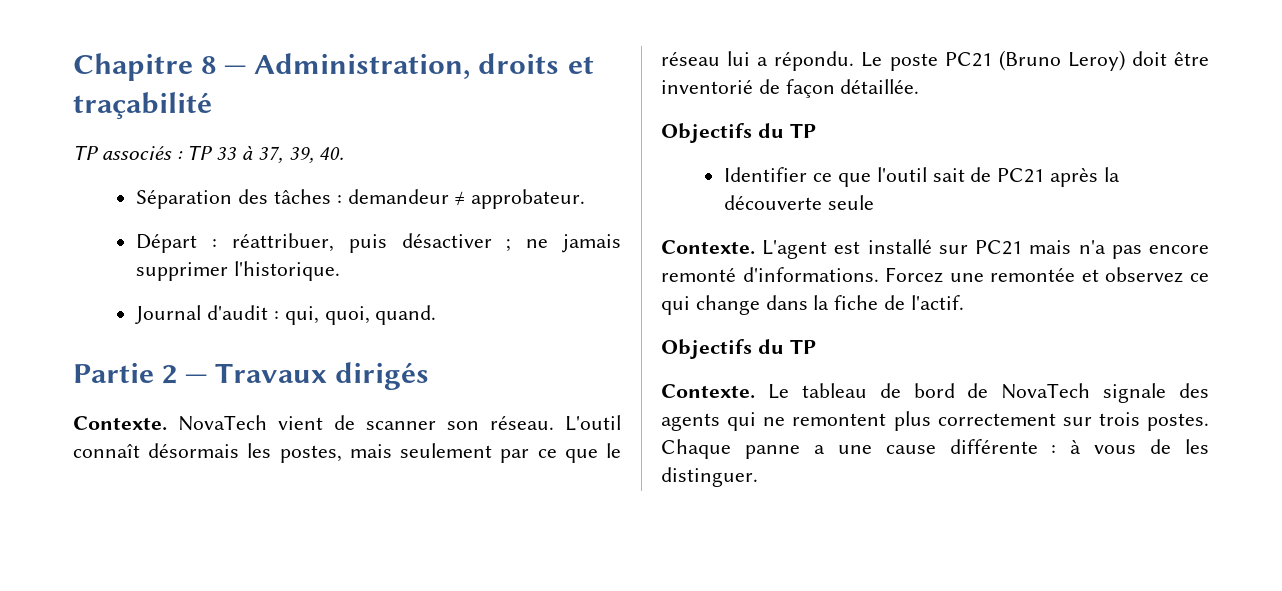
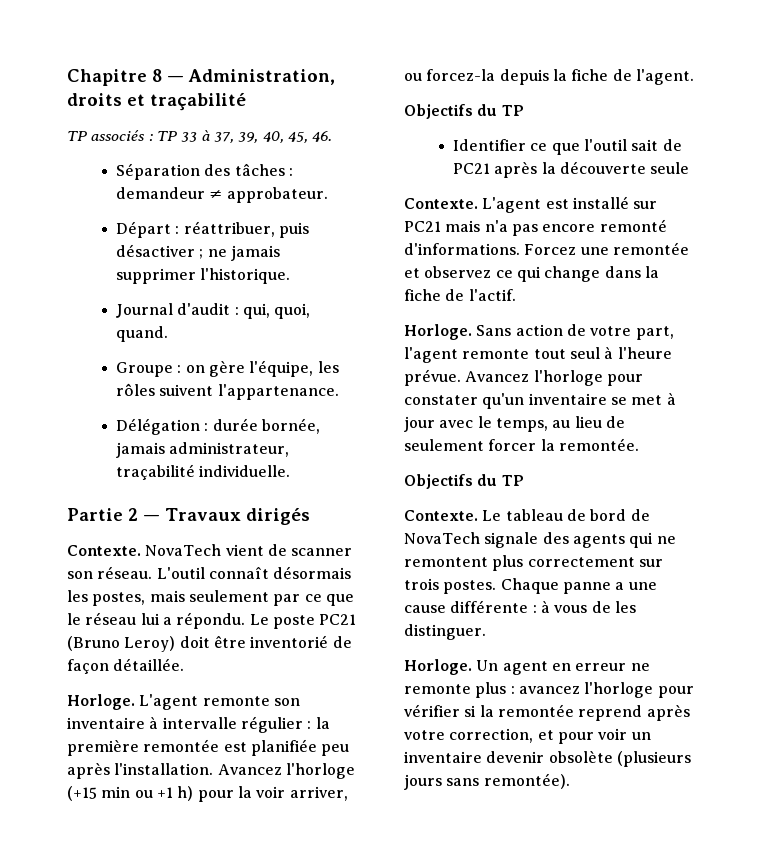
[319,147,345,160] 40. -> [262,131,333,143] 40, 45, 46.
(437, 315) none -> [115,360,339,377] [115,383,339,400] [115,418,320,435] [115,442,290,458] [115,464,291,480] // Groupe : on gère l'équipe, les rôles suivent l'appartenance. // Délégation : durée bornée, jamais administrateur, traçabilité individuelle.
(920, 86) none -> [67,694,300,710] [67,716,330,733] [67,739,350,756] [67,763,355,779] [67,786,348,802] [404,69,694,85] // Horloge. L'agent remonte son inventaire à intervalle régulier : la première remontée est planifiée peu après l'installation. Avancez l'horloge (+15 min ou +1 h) pour la voir arriver, ou forcez-la depuis la fiche de l'agent.
(964, 302) none -> [404,324,674,340] [404,346,672,363] [404,369,643,386] [404,392,676,409] [404,416,625,432] [404,438,639,451] // Horloge. Sans action de votre part, l'agent remonte tout seul à l'heure prévue. Avancez l'horloge pour constater qu'un inventaire se met à jour avec le temps, au lieu de seulement forcer la remontée.
(758, 477) none -> [404,659,650,675] [404,682,694,698] [404,704,690,721] [404,728,651,744] [404,751,691,767] [404,773,570,790] // Horloge. Un agent en erreur ne remonte plus : avancez l'horloge pour vérifier si la remontée reprend après votre correction, et pour voir un inventaire devenir obsolète (plusieurs jours sans remontée).

